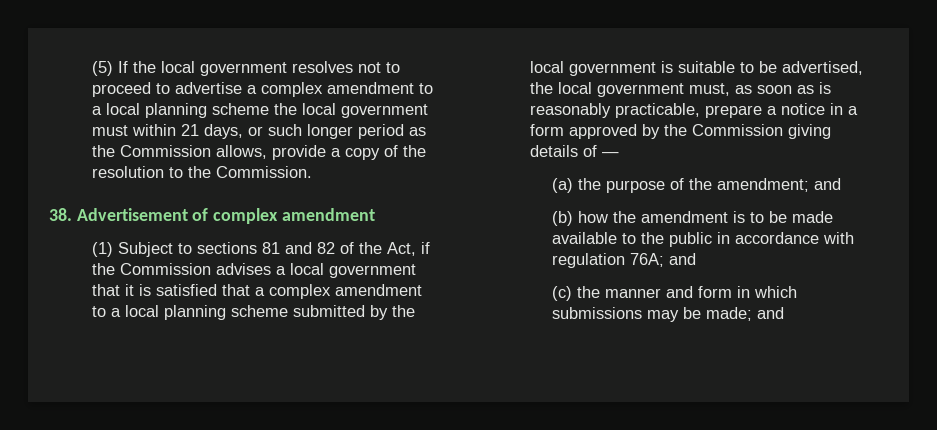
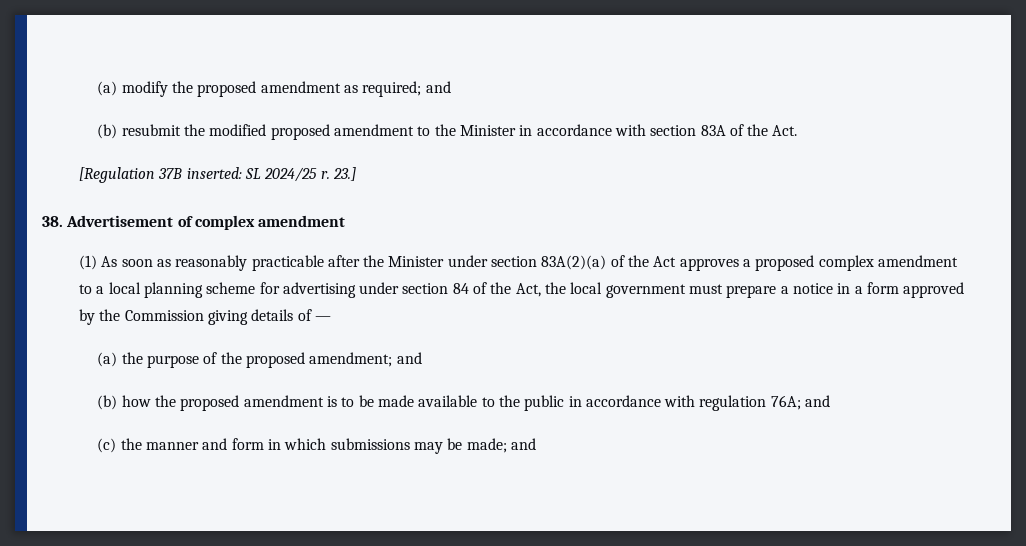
[91,61,400,76] [91,82,433,97] [91,103,428,118] [91,124,426,139] [91,145,426,160] [91,166,312,178] (5) If the local government resolves not to proceed to advertise a complex amendment to a local planning scheme the local government must within 21 days, or such longer period as the Commission allows, provide a copy of the resolution to the Commission. -> [97,81,451,97] [97,124,798,140] [78,167,356,183] (a) modify the proposed amendment as required; and // (b) resubmit the modified proposed amendment to the Minister in accordance with section 83A of the Act. // [Regulation 37B inserted: SL 2024/25 r. 23.]
[117,242,430,257] [91,263,416,278] [91,284,422,299] [91,305,415,320] [529,61,863,76] [529,82,831,97] [529,103,700,118] Subject to sections 81 and 82 of the Act, if the Commission advises a local government that it is satisfied that a complex amendment to a local planning scheme submitted by the local government is suitable to be advertised, the local government must, as soon as is reasonably practicable, -> [101,255,958,271] [78,282,724,298] As soon as reasonably practicable after the Minister under section 83A(2)(a) of the Act approves a proposed complex amendment to a local planning scheme for advertising under section 84 of the Act, the local government must
(712, 184) none -> [245,352,305,368] proposed
(636, 217) none -> [180,395,240,411] proposed

